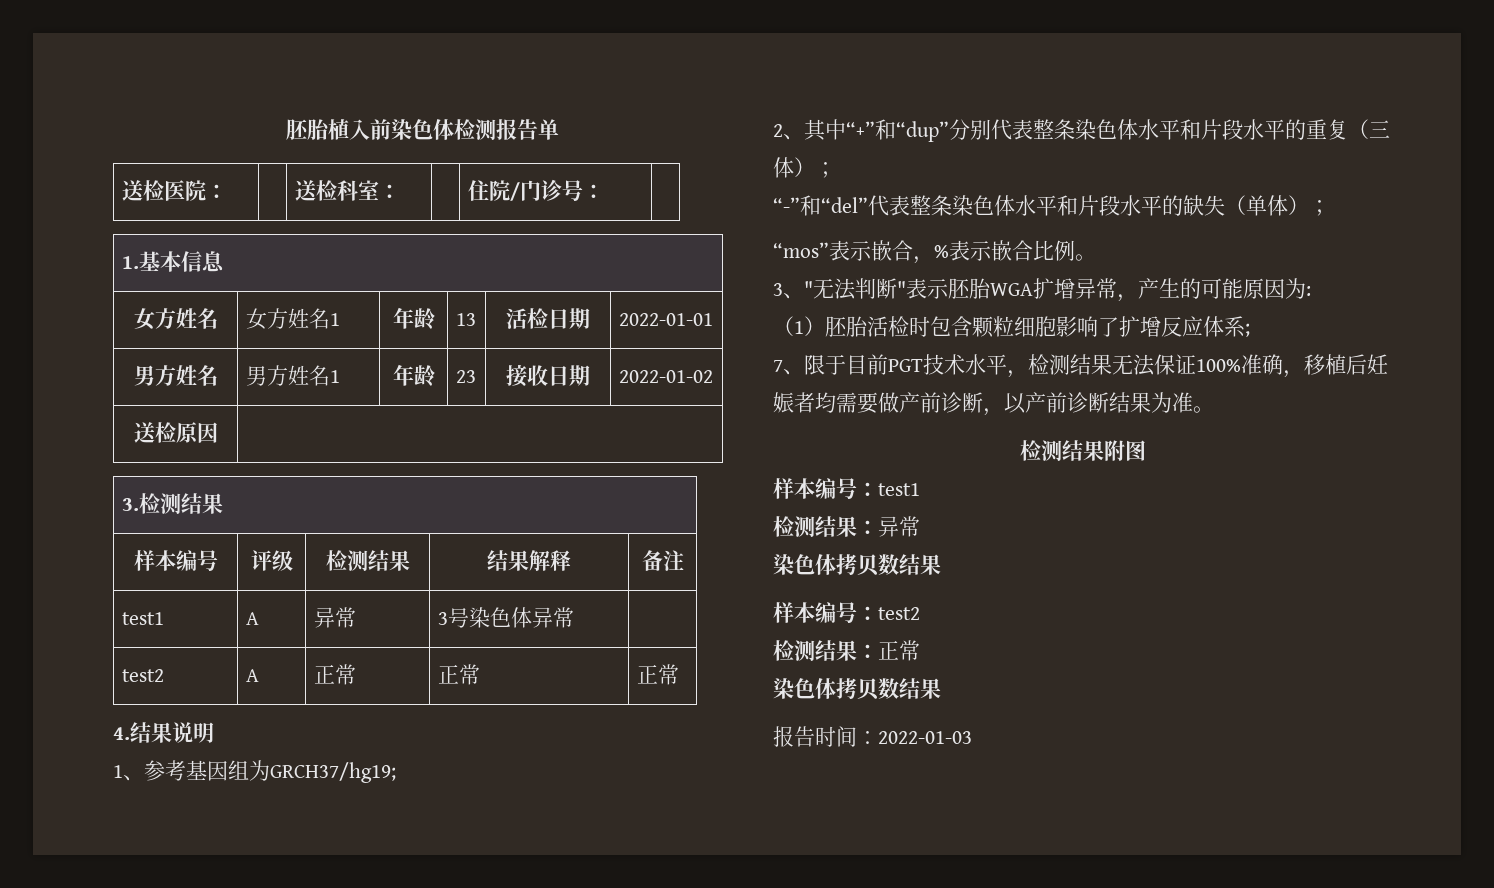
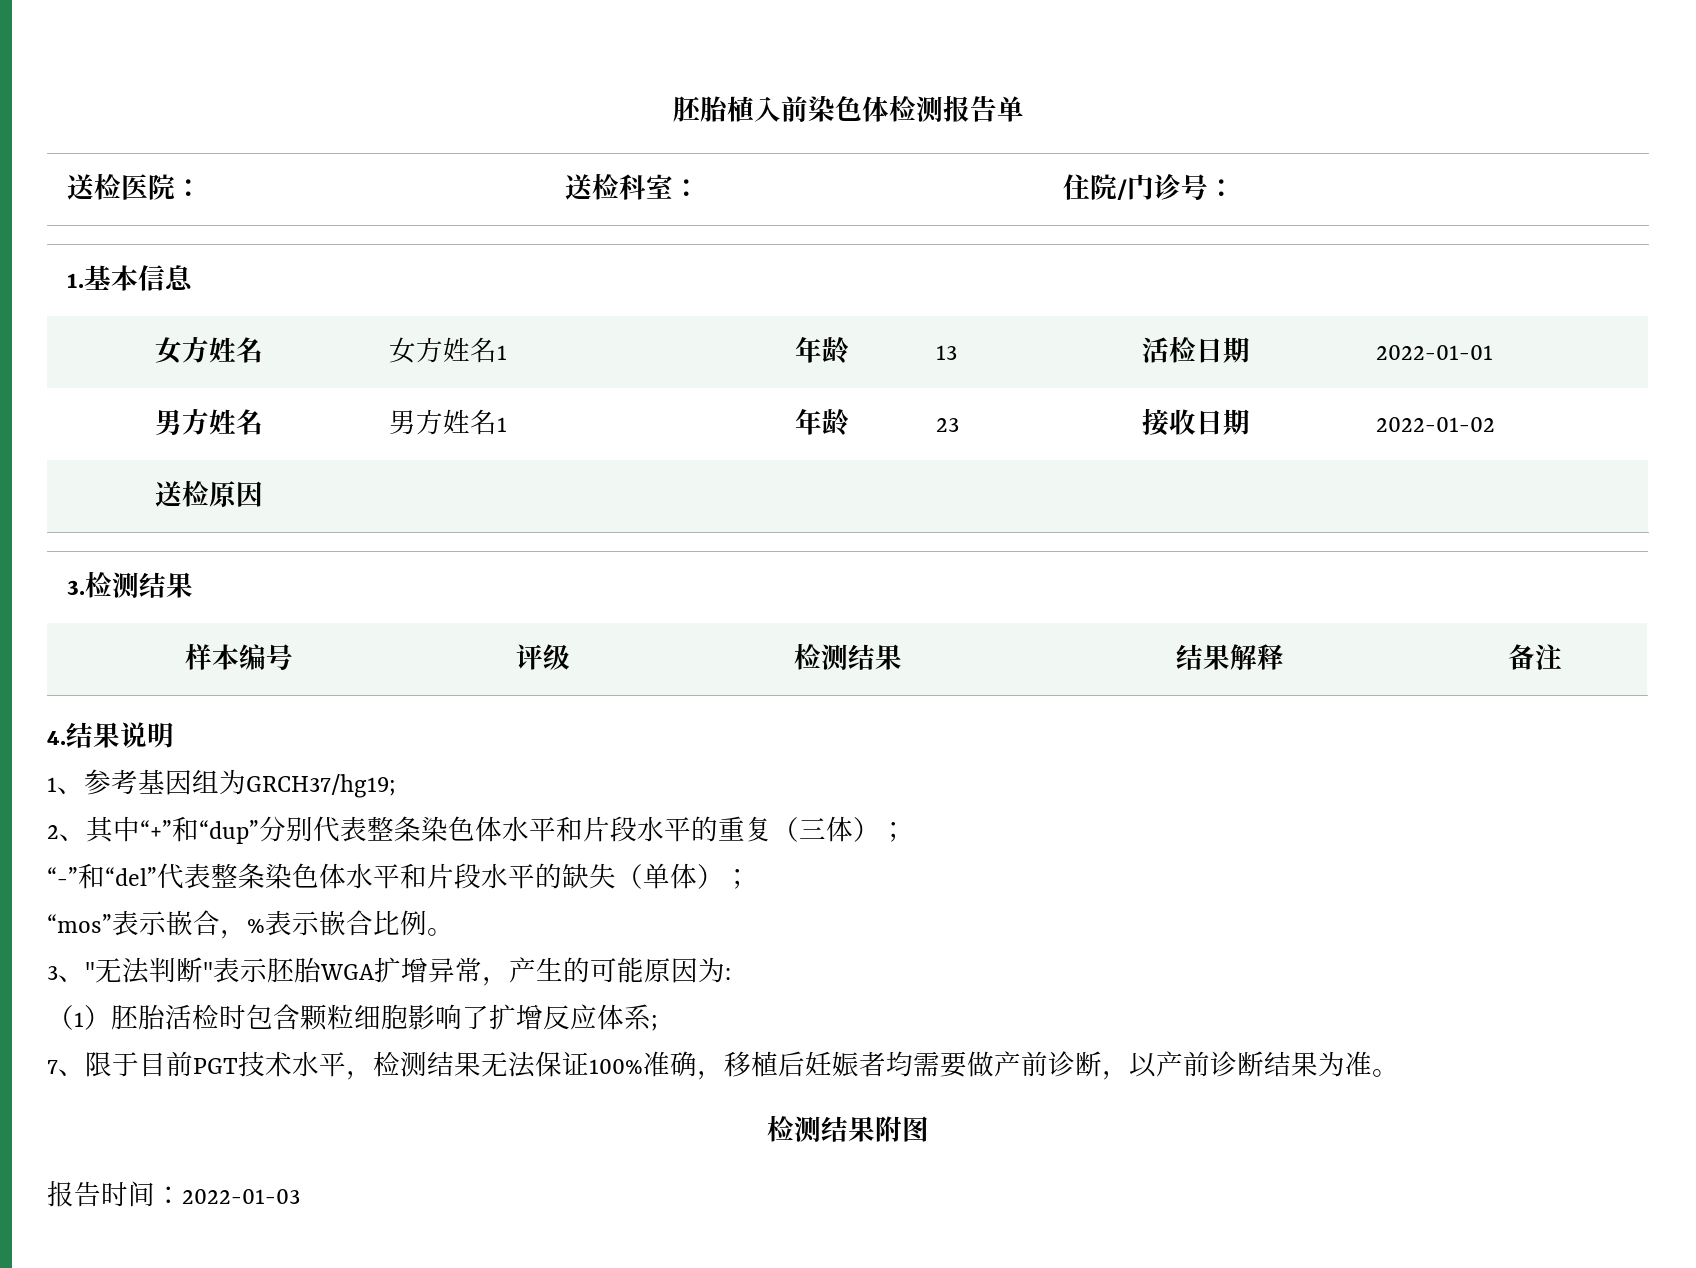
[121,612,164,625] [245,612,259,625] [313,607,356,628] [437,607,574,628] [121,669,164,682] [245,669,259,682] [313,664,356,685] [437,664,480,685] [636,664,679,685] // test1 | A | 异常 | 3号染色体异常 | // test2 | A | 正常 | 正常 | 正常 -> (1562, 657) none
[773,478,920,499] [773,516,920,537] [773,553,941,576] [773,602,920,623] [773,640,920,661] [773,677,941,700] // 样本编号：test1 // 检测结果：异常 // 染色体拷贝数结果 // 样本编号：test2 // 检测结果：正常 // 染色体拷贝数结果 -> (929, 1129) none

